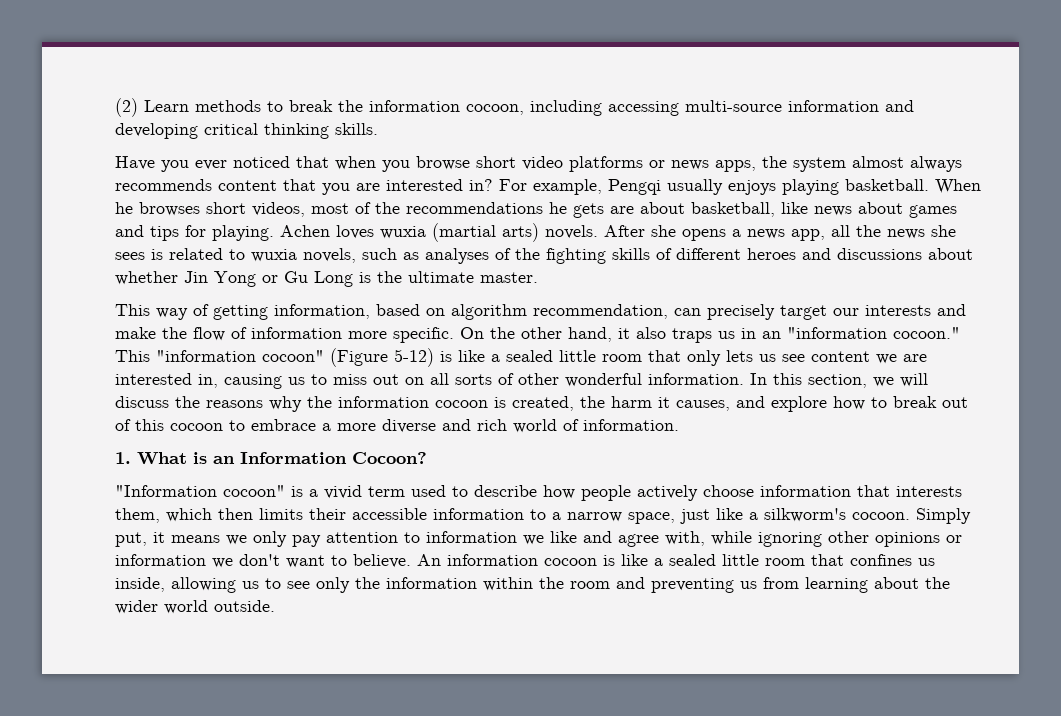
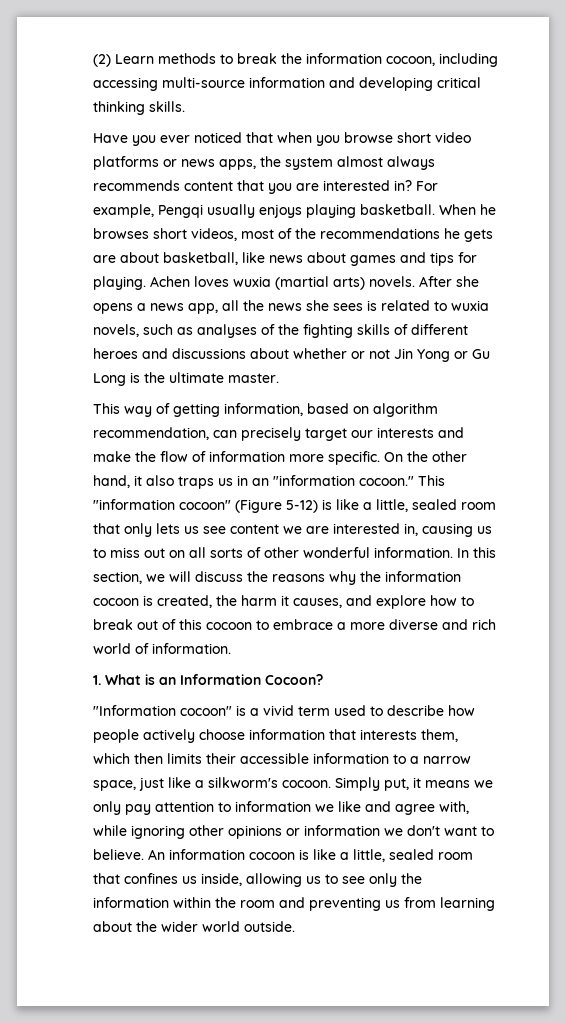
(178, 278) none -> [351,349,390,359] or not
[506,350,596,362] sealed little -> [376,499,457,512] little, sealed
[669,554,759,566] sealed little -> [353,849,434,862] little, sealed

